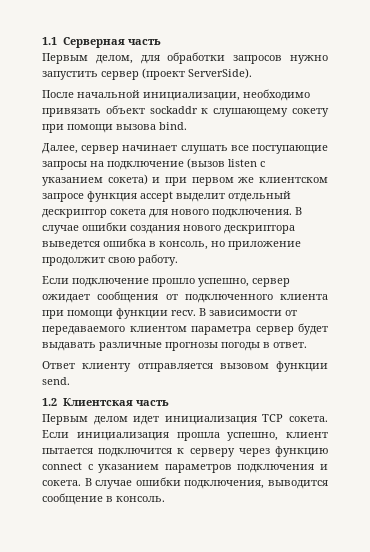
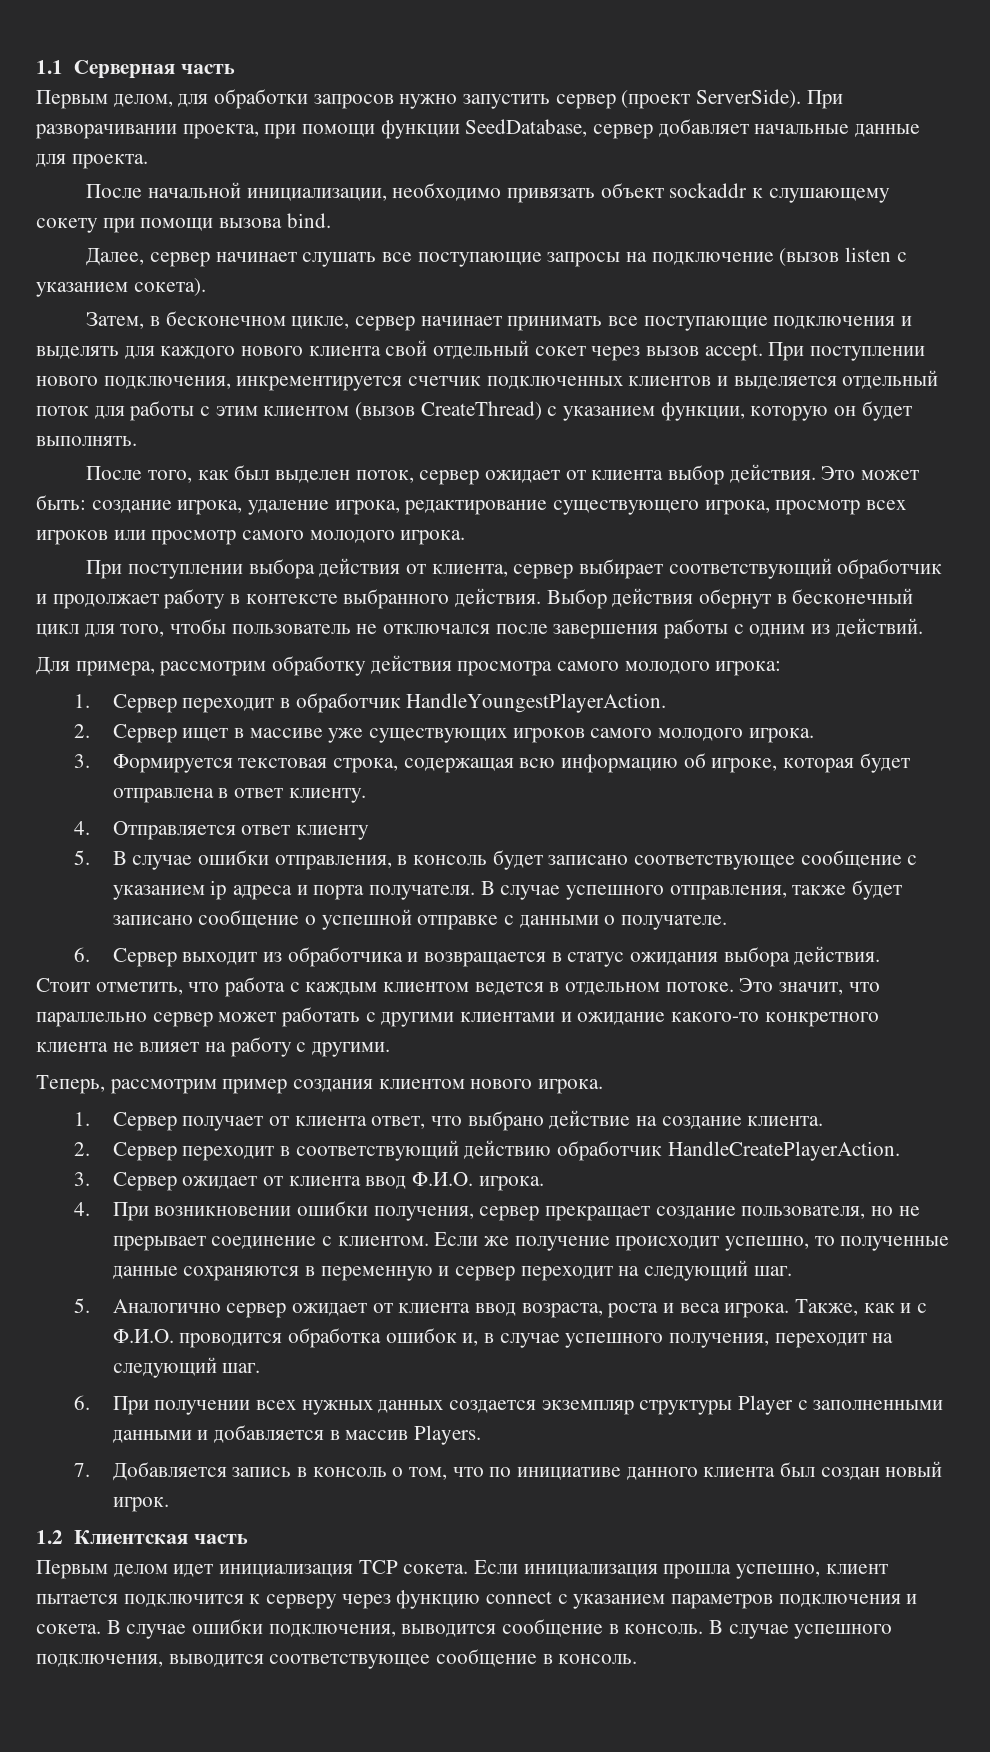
(252, 73) none -> [806,90,843,109] [35,119,921,139] [36,154,148,169] При разворачивании проекта, при помощи функции SeedDatabase, сервер добавляет начальные данные для проекта.
[107,174,328,186] [42,191,291,202] [42,207,302,218] [42,222,295,234] [42,238,301,250] [42,254,178,266] [42,276,290,287] [42,291,328,303] [42,308,297,319] [42,323,328,335] [42,342,307,351] [42,361,328,372] [42,377,70,385] сокета) и при первом же клиентском запросе функция accept выделит отдельный дескриптор сокета для нового подключения. В случае ошибки создания нового дескриптора выведется ошибка в консоль, но приложение продолжит свою работу. // Если подключение прошло успешно, сервер ожидает сообщения от подключенного клиента при помощи функции recv. В зависимости от передаваемого клиентом параметра сервер будет выдавать различные прогнозы погоды в ответ. // Ответ клиенту отправляется вызовом функции send. -> [133,278,206,296] [86,311,912,331] [36,340,926,361] [36,370,939,391] [36,401,912,421] [36,436,137,446] [86,464,919,485] [36,495,907,515] [36,530,466,545] [86,558,943,579] [36,588,914,609] [36,618,923,639] [36,655,782,676] [74,693,667,713] [74,724,814,743] [74,753,910,773] [112,788,366,803] [74,821,370,840] [74,850,918,870] [112,880,903,900] [112,909,728,930] [74,946,881,967] [36,977,880,997] [36,1007,879,1027] [36,1037,391,1057] [36,1075,604,1094] [74,1110,824,1131] [74,1140,900,1161] [74,1172,544,1191] [74,1201,920,1221] [112,1232,950,1251] [112,1260,792,1281] [74,1298,928,1318] [112,1328,894,1348] [112,1357,261,1378] [74,1395,944,1415] [112,1425,482,1445] [74,1461,943,1481] [112,1497,169,1512] сокета). // Затем, в бесконечном цикле, сервер начинает принимать все поступающие подключения и выделять для каждого нового клиента свой отдельный сокет через вызов accept. При поступлении нового подключения, инкрементируется счетчик подключенных клиентов и выделяется отдельный поток для работы с этим клиентом (вызов CreateThread) с указанием функции, которую он будет выполнять. // После того, как был выделен поток, сервер ожидает от клиента выбор действия. Это может быть: создание игрока, удаление игрока, редактирование существующего игрока, просмотр всех игроков или просмотр самого молодого игрока. // При поступлении выбора действия от клиента, сервер выбирает соответствующий обработчик и продолжает работу в контексте выбранного действия. Выбор действия обернут в бесконечный цикл для того, чтобы пользователь не отключался после завершения работы с одним из действий. // Для примера, рассмотрим обработку действия просмотра самого молодого игрока: // 1. Сервер переходит в обработчик HandleYoungestPlayerAction. // 2. Сервер ищет в массиве уже существующих игроков самого молодого игрока. // 3. Формируется текстовая строка, содержащая всю информацию об игроке, которая будет отправлена в ответ клиенту. // 4. Отправляется ответ клиенту // 5. В случае ошибки отправления, в консоль будет записано соответствующее сообщение с указанием ip адреса и порта получателя. В случае успешного отправления, также будет записано сообщение о успешной отправке с данными о получателе. // 6. Сервер выходит из обработчика и возвращается в статус ожидания выбора действия. // Стоит отметить, что работа с каждым клиентом ведется в отдельном потоке. Это значит, что параллельно сервер может работать с другими клиентами и ожидание какого-то конкретного клиента не влияет на работу с другими. // Теперь, рассмотрим пример создания клиентом нового игрока. // 1. Сервер получает от клиента ответ, что выбрано действие на создание клиента. // 2. Сервер переходит в соответствующий действию обработчик HandleCreatePlayerAction. // 3. Сервер ожидает от клиента ввод Ф.И.О. игрока. // 4. При возникновении ошибки получения, сервер прекращает создание пользователя, но не прерывает соединение с клиентом. Если же получение происходит успешно, то полученные данные сохраняются в переменную и сервер переходит на следующий шаг. // 5. Аналогично сервер ожидает от клиента ввод возраста, роста и веса игрока. Также, как и с Ф.И.О. проводится обработка ошибок и, в случае успешного получения, переходит на следующий шаг. // 6. При получении всех нужных данных создается экземпляр структуры Player с заполненными данными и добавляется в массив Players. // 7. Добавляется запись в консоль о том, что по инициативе данного клиента был создан новый игрок.
(165, 499) none -> [709,1620,893,1639] [36,1649,638,1669] В случае успешного подключения, выводится соответствующее сообщение в консоль.

